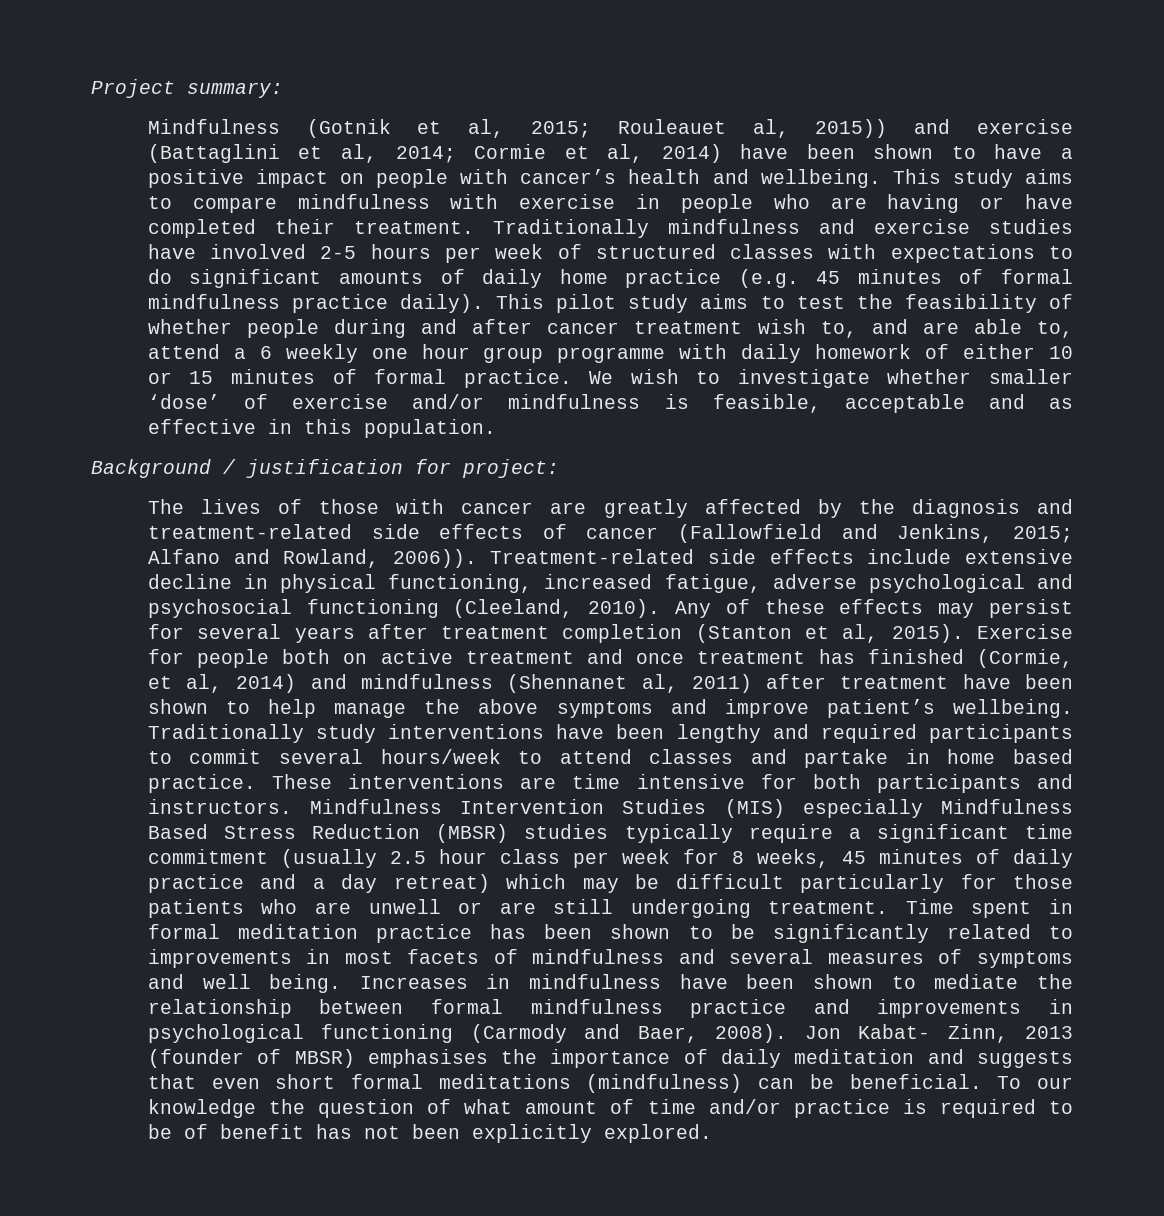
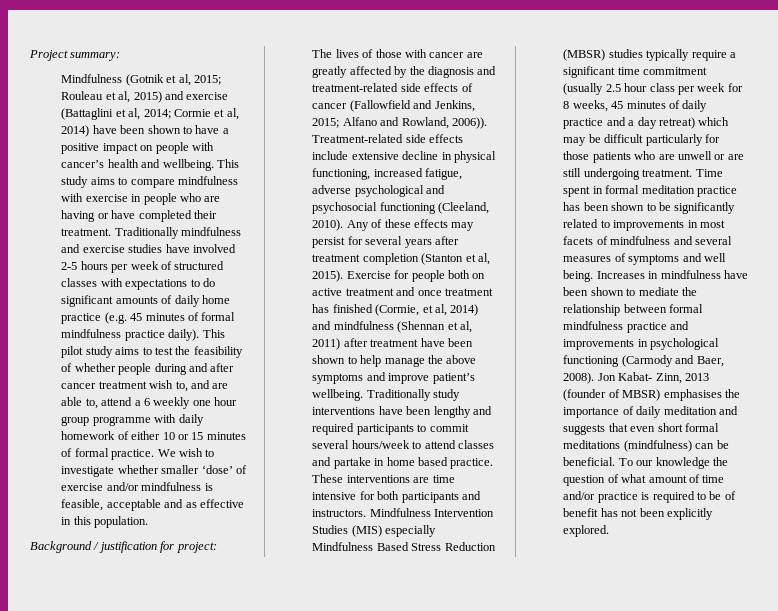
[617,119,888,138] Rouleauet al, 2015)) -> [61,91,162,103] Rouleau et al, 2015)
[507,674,628,693] (Shennanet -> [397,321,458,333] (Shennan et

